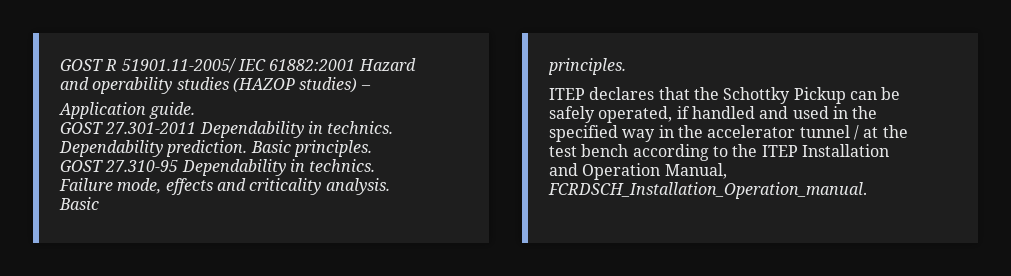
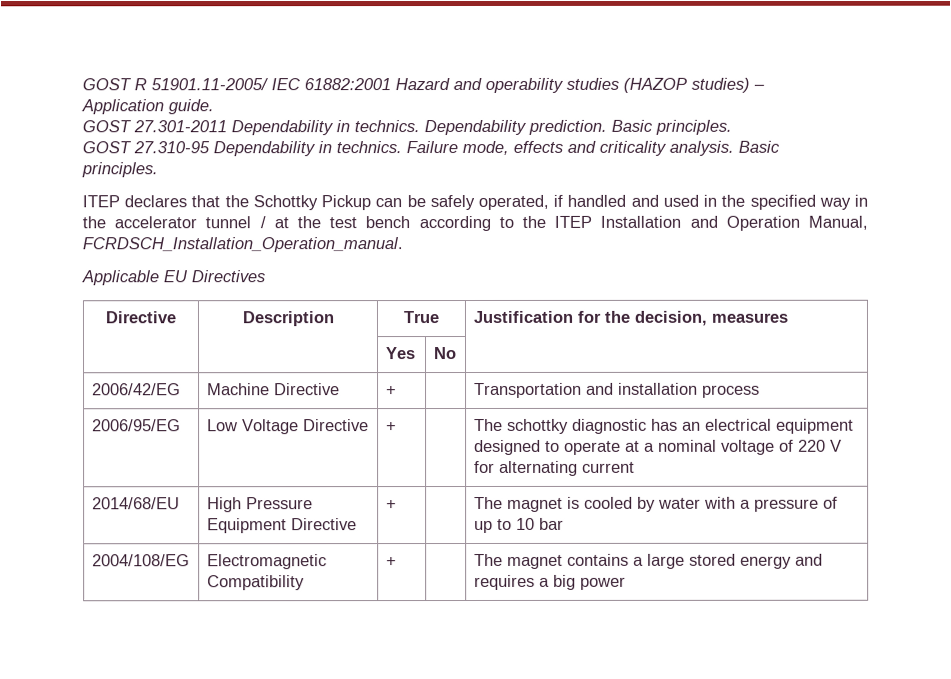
(867, 190) none -> [81,270,265,286] [105,311,176,324] [241,311,334,327] [403,311,439,324] [472,310,788,326] [385,347,416,360] [433,347,457,360] [91,383,181,396] [206,383,340,396] [385,386,397,396] [473,382,760,399] [91,419,181,432] [206,419,369,435] [385,422,397,432] [473,418,854,434] [473,439,842,456] [473,460,635,476] [91,497,180,510] [206,497,313,513] [206,518,357,534] [385,500,397,510] [473,496,838,512] [473,517,564,534] [91,554,190,567] [206,554,327,570] [206,575,305,591] [385,557,397,567] [473,553,823,569] [473,574,626,591] // Applicable EU Directives // Directive | Description | True | Justification for the decision, measures // | | Yes | No | // 2006/42/EG | Machine Directive | + | | Transportation and installation process // 2006/95/EG | Low Voltage Directive | + | | The schottky diagnostic has an electrical equipment designed to operate at a nominal voltage of 220 V for alternating current // 2014/68/EU | High Pressure Equipment Directive | + | | The magnet is cooled by water with a pressure of up to 10 bar // 2004/108/EG | Electromagnetic Compatibility | + | | The magnet contains a large stored energy and requires a big power

